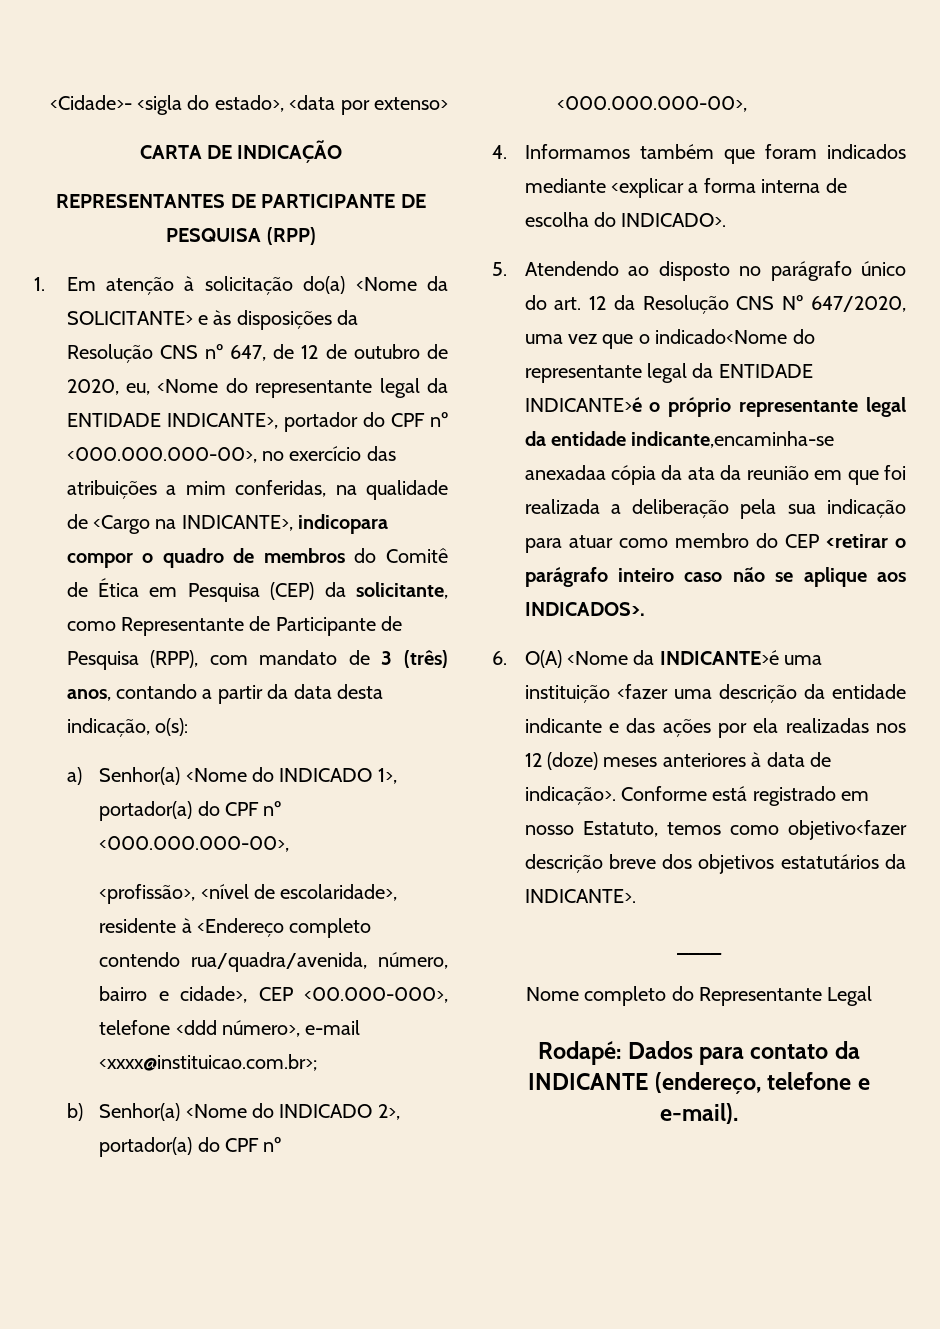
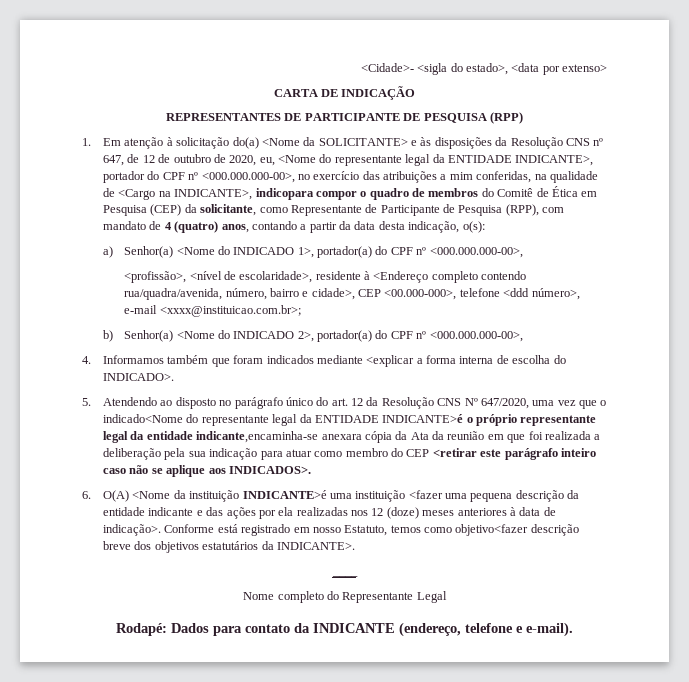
[381,650,449,668] 3 (três) -> [164,221,219,233] 4 (quatro)
[524,465,606,480] anexadaa -> [321,434,362,440] anexara
[687,467,715,480] ata -> [410,432,429,440] Ata
[895,538,906,548] o -> [480,449,502,457] este
(655, 657) none -> [189,490,240,502] instituição
(712, 694) none -> [470,493,513,502] pequena

